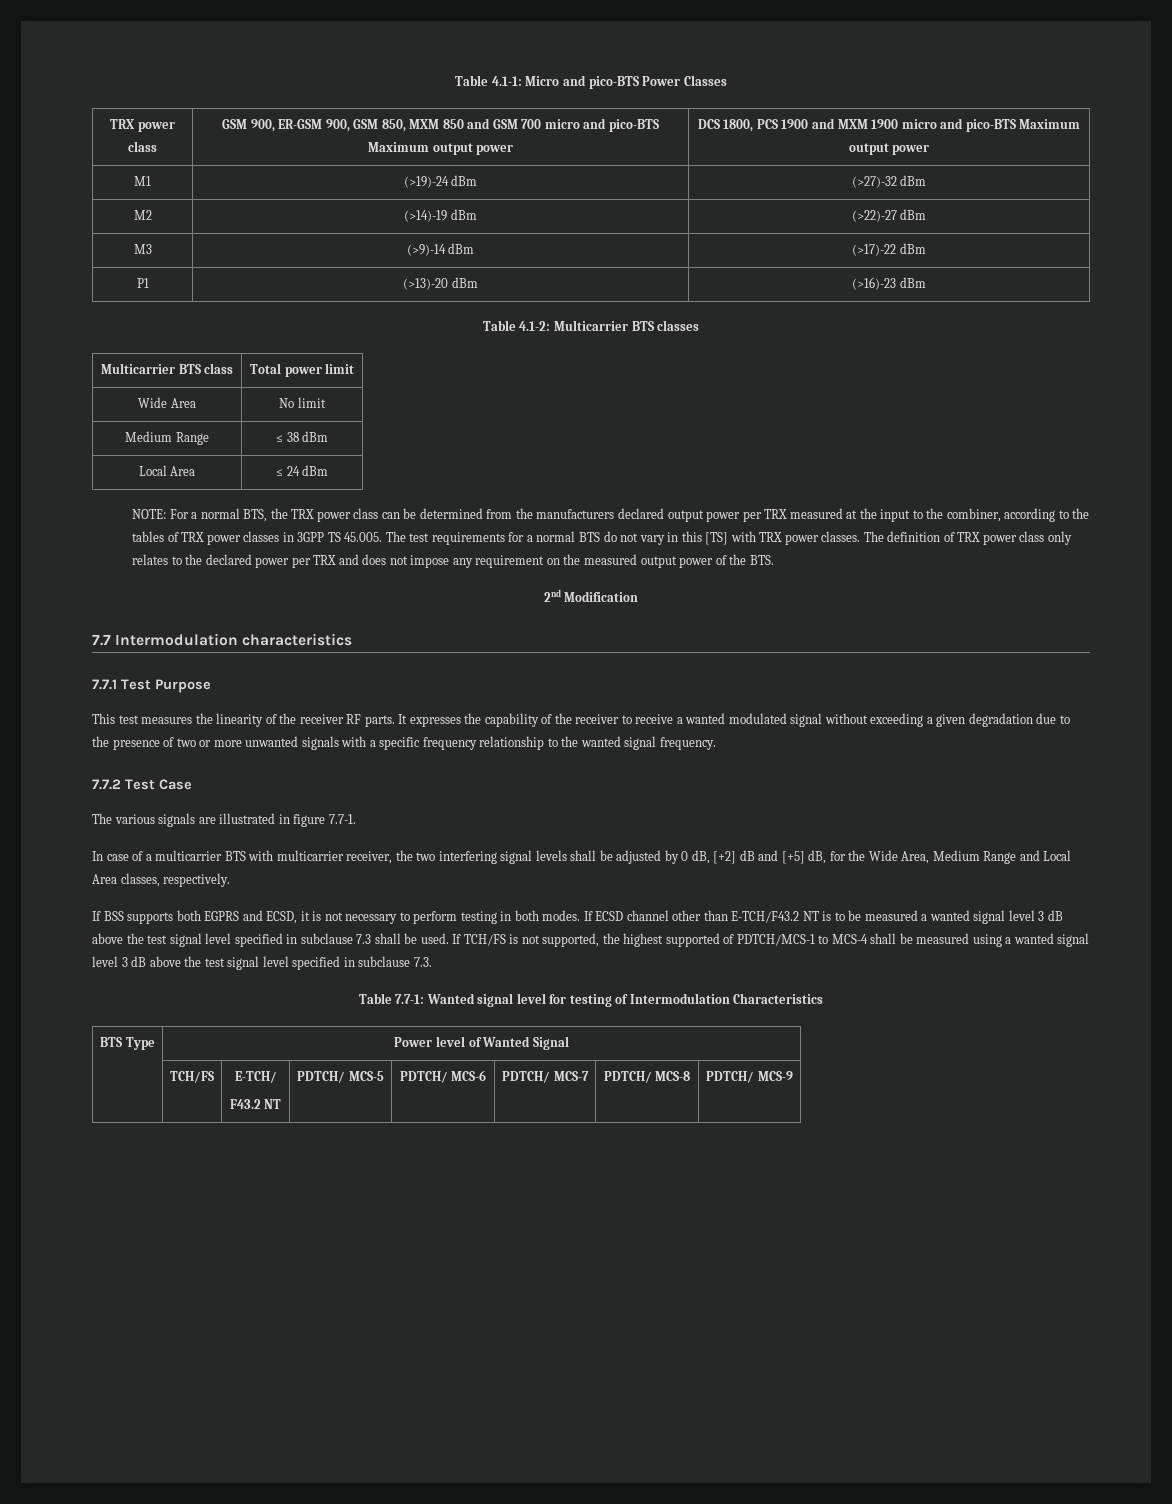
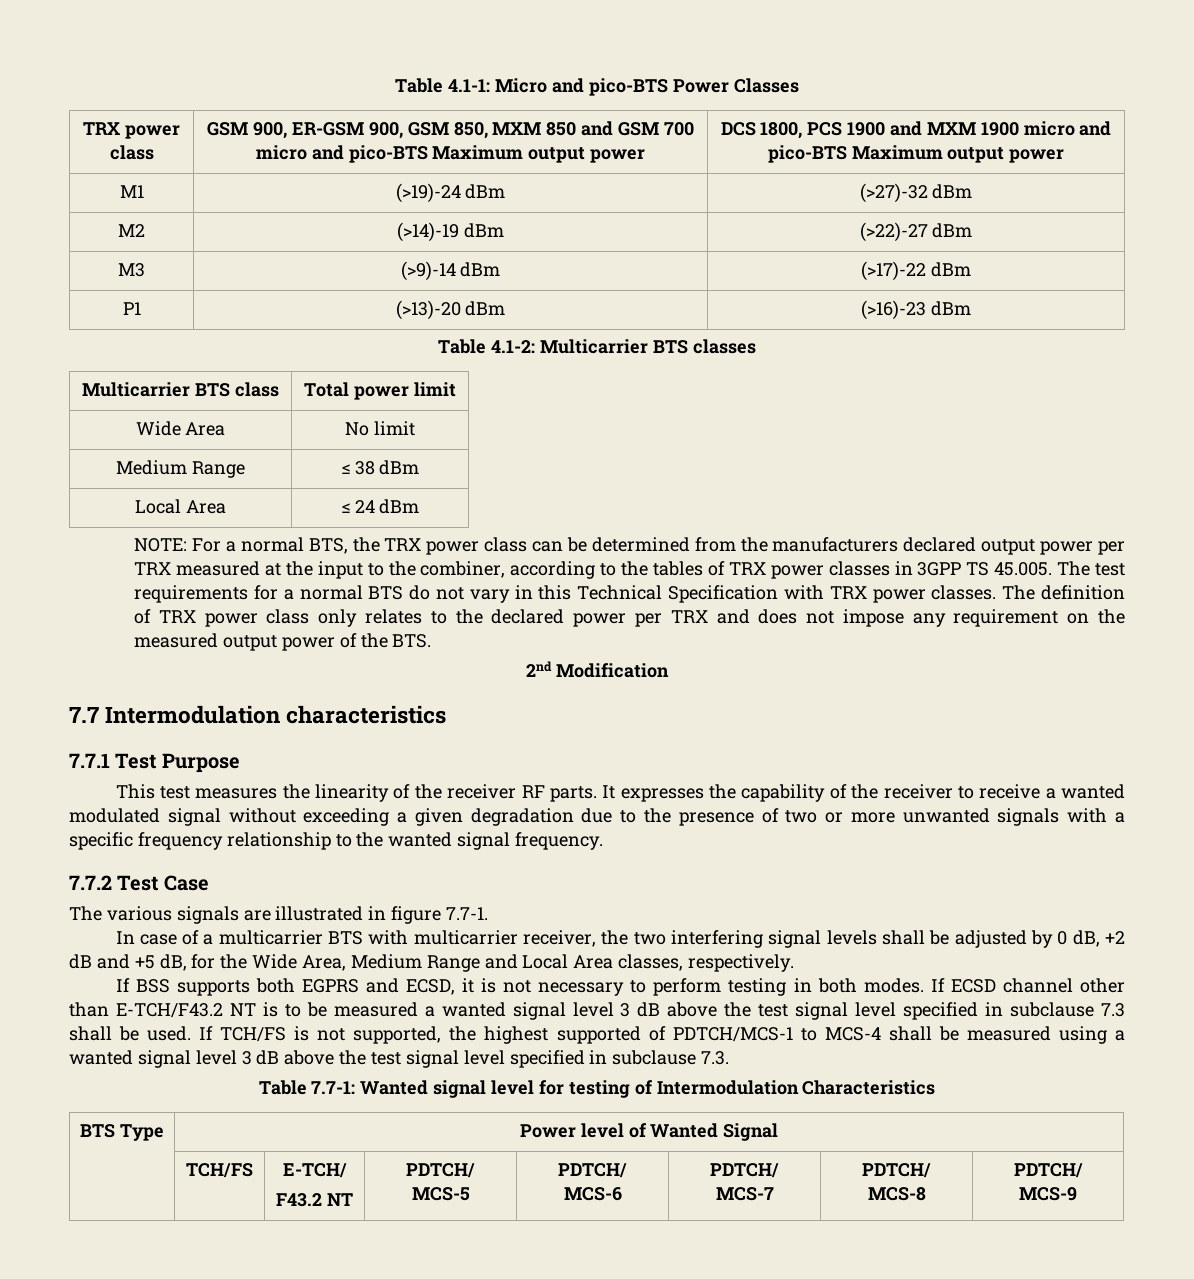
[705,532,729,545] [TS] -> [577,585,779,603] Technical Specification
[713,851,737,864] [+2] -> [1105,931,1126,944] +2
[781,851,805,864] [+5] -> [134,955,155,969] +5

